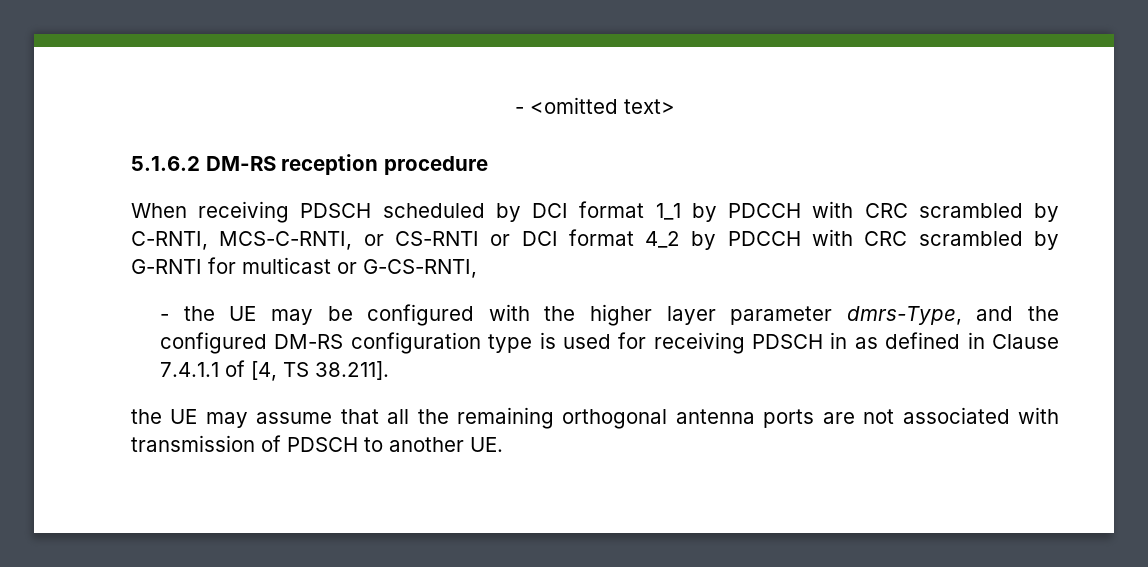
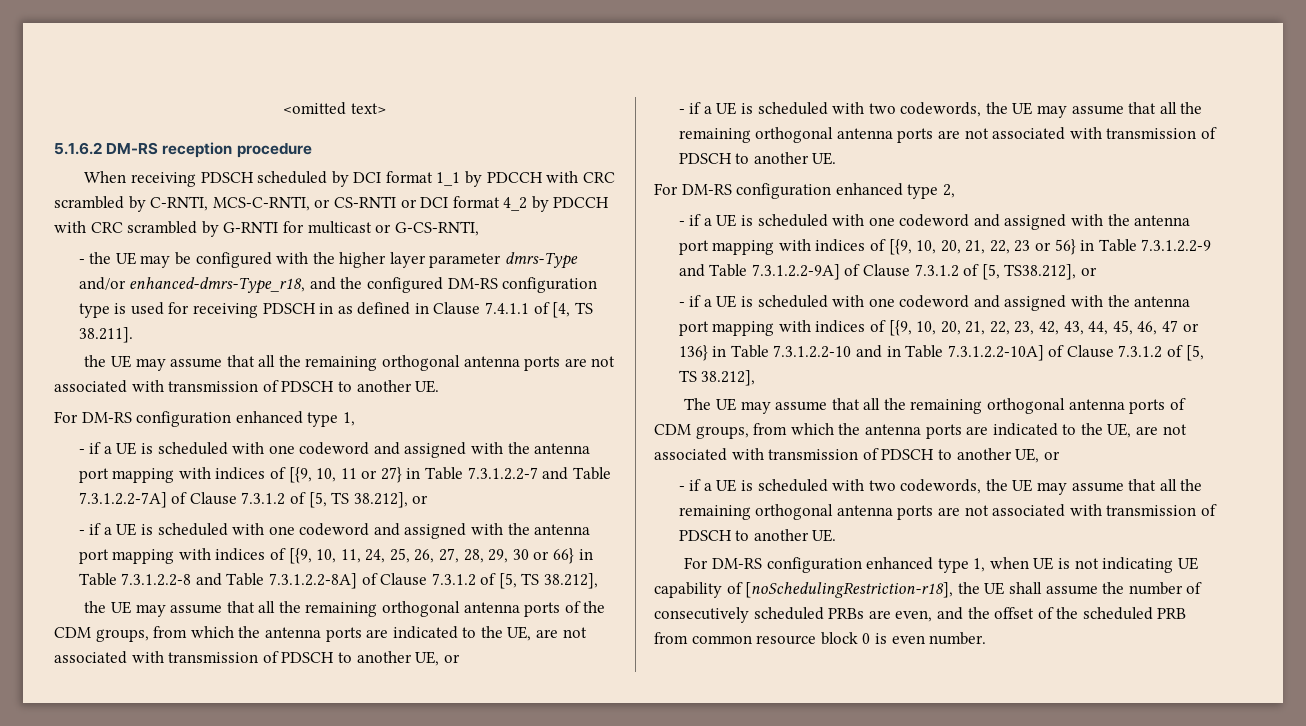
[515,107,524,114] - -> (283, 108) none
[846,306,962,325] dmrs-Type, -> [505,252,579,269] [78,277,306,294] dmrs-Type and/or enhanced-dmrs-Type_r18,
(503, 444) none -> [54,411,355,427] [78,442,591,458] [78,467,611,483] [78,492,429,508] [78,523,591,539] [78,548,593,564] [78,573,599,589] [84,601,606,617] [54,626,587,642] [54,651,460,666] [678,102,1203,118] [678,127,1217,143] [678,152,837,165] [654,183,955,199] [678,214,1191,230] [678,239,1212,255] [678,264,1097,280] [678,295,1191,311] [678,320,1199,336] [678,345,1204,361] [678,370,756,386] [684,398,1186,414] [654,423,1187,439] [654,448,1060,463] [678,479,1203,495] [678,504,1217,520] [678,529,837,542] [684,557,1198,573] [654,582,1203,598] [654,607,1187,623] [654,632,987,645] // For DM-RS configuration enhanced type 1, // - if a UE is scheduled with one codeword and assigned with the antenna port mapping with indices of [{9, 10, 11 or 27} in Table 7.3.1.2.2-7 and Table 7.3.1.2.2-7A] of Clause 7.3.1.2 of [5, TS 38.212], or // - if a UE is scheduled with one codeword and assigned with the antenna port mapping with indices of [{9, 10, 11, 24, 25, 26, 27, 28, 29, 30 or 66} in Table 7.3.1.2.2-8 and Table 7.3.1.2.2-8A] of Clause 7.3.1.2 of [5, TS 38.212], // the UE may assume that all the remaining orthogonal antenna ports of the CDM groups, from which the antenna ports are indicated to the UE, are not associated with transmission of PDSCH to another UE, or // - if a UE is scheduled with two codewords, the UE may assume that all the remaining orthogonal antenna ports are not associated with transmission of PDSCH to another UE. // For DM-RS configuration enhanced type 2, // - if a UE is scheduled with one codeword and assigned with the antenna port mapping with indices of [{9, 10, 20, 21, 22, 23 or 56} in Table 7.3.1.2.2-9 and Table 7.3.1.2.2-9A] of Clause 7.3.1.2 of [5, TS38.212], or // - if a UE is scheduled with one codeword and assigned with the antenna port mapping with indices of [{9, 10, 20, 21, 22, 23, 42, 43, 44, 45, 46, 47 or 136} in Table 7.3.1.2.2-10 and in Table 7.3.1.2.2-10A] of Clause 7.3.1.2 of [5, TS 38.212], // The UE may assume that all the remaining orthogonal antenna ports of CDM groups, from which the antenna ports are indicated to the UE, are not associated with transmission of PDSCH to another UE, or // - if a UE is scheduled with two codewords, the UE may assume that all the remaining orthogonal antenna ports are not associated with transmission of PDSCH to another UE. // For DM-RS configuration enhanced type 1, when UE is not indicating UE capability of [noSchedulingRestriction-r18], the UE shall assume the number of consecutively scheduled PRBs are even, and the offset of the scheduled PRB from common resource block 0 is even number.

